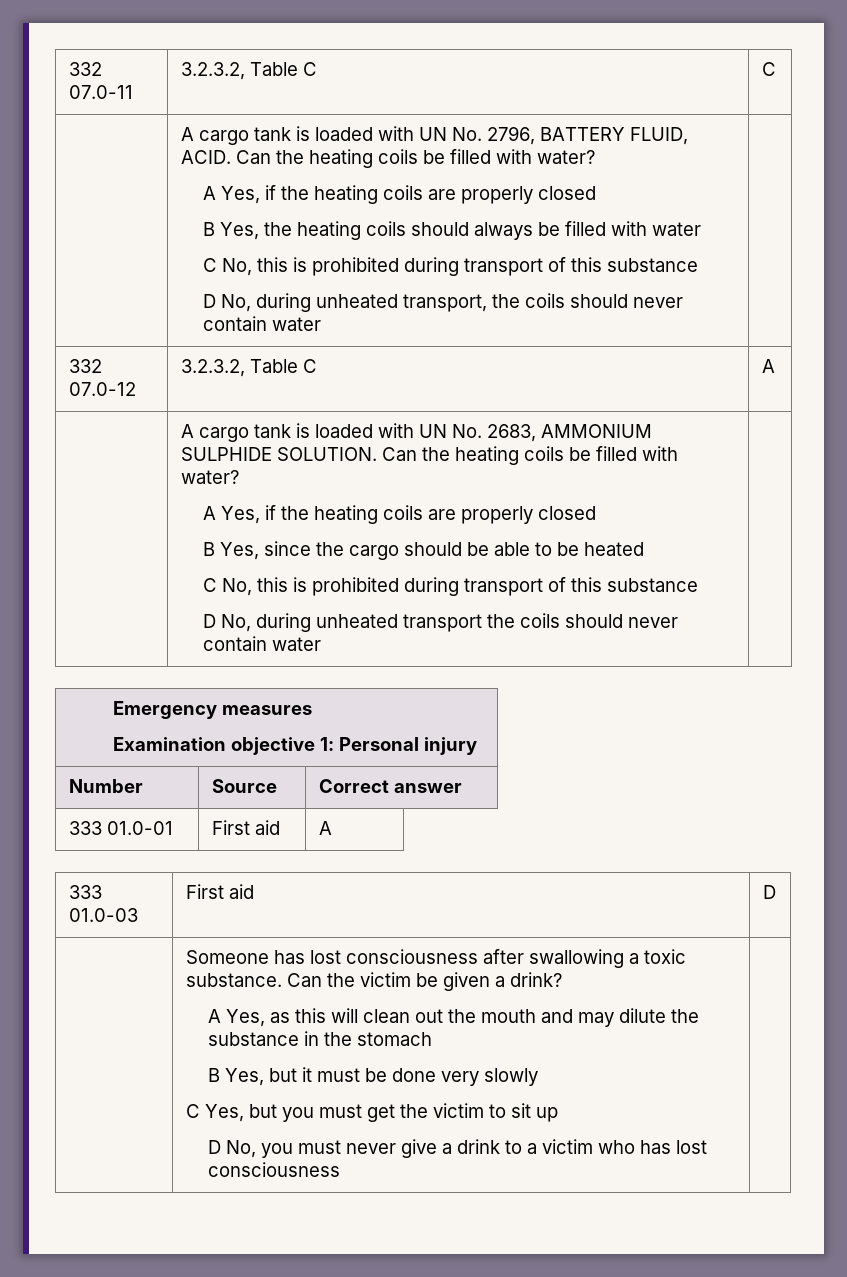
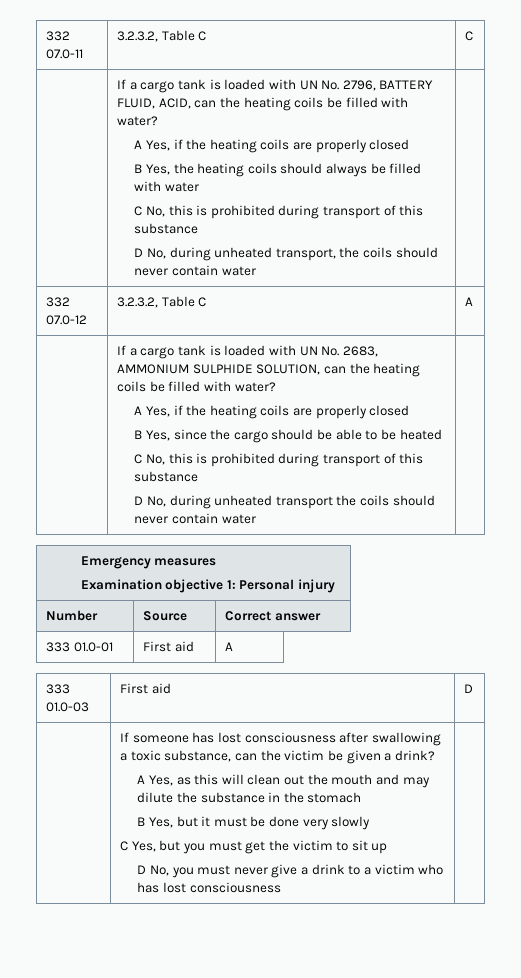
[180,127,194,141] A -> [116,79,137,90] If a
[180,150,271,164] ACID. Can -> [158,98,217,109] ACID, can
[180,424,194,438] A -> [116,345,137,356] If a
[276,447,417,461] SOLUTION. Can -> [256,364,346,375] SOLUTION, can
[185,950,269,964] Someone -> [119,732,189,743] If someone
[185,973,322,987] substance. Can -> [164,750,257,762] substance, can

